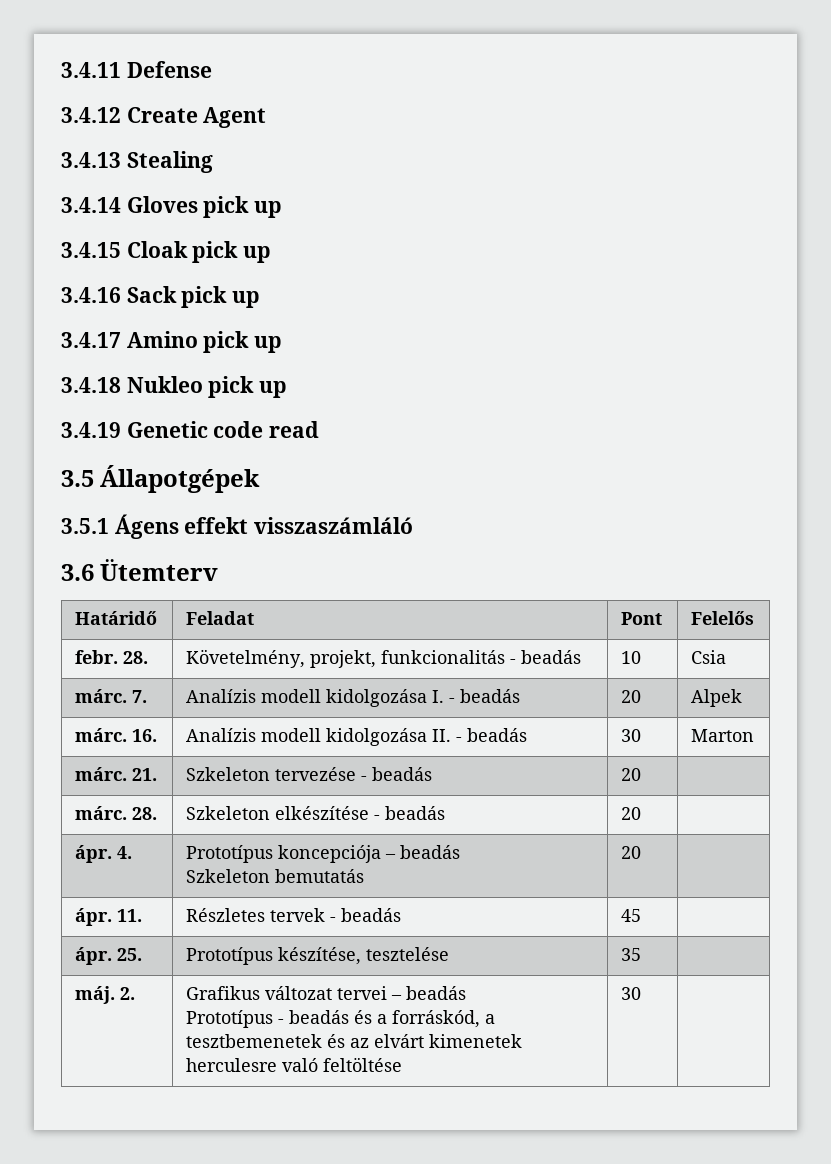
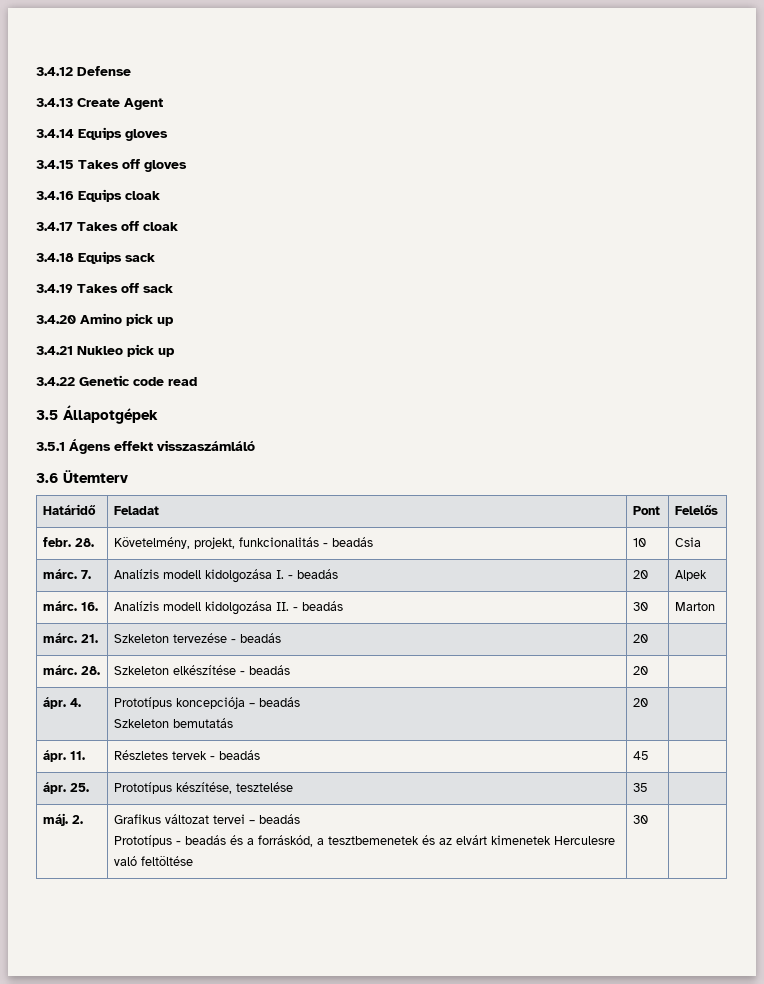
[61,62,121,78] 3.4.11 -> [36,67,73,76] 3.4.12
[61,107,121,123] 3.4.12 -> [36,98,73,107] 3.4.13
[61,151,213,173] // 3.4.13 Stealing -> (163, 104) none
[126,196,283,218] [61,241,272,263] [61,286,261,308] [61,332,121,348] Gloves pick up // 3.4.15 Cloak pick up // 3.4.16 Sack pick up // 3.4.17 -> [78,127,168,141] [36,159,187,172] [36,189,160,202] [36,221,178,231] [36,251,155,264] [36,283,173,293] [36,315,76,324] Equips gloves // 3.4.15 Takes off gloves // 3.4.16 Equips cloak // 3.4.17 Takes off cloak // 3.4.18 Equips sack // 3.4.19 Takes off sack // 3.4.20
[61,377,121,393] 3.4.18 -> [36,346,73,355] 3.4.21
[61,422,121,438] 3.4.19 -> [36,377,75,386] 3.4.22
[185,1058,277,1072] herculesre -> [554,836,616,845] Herculesre

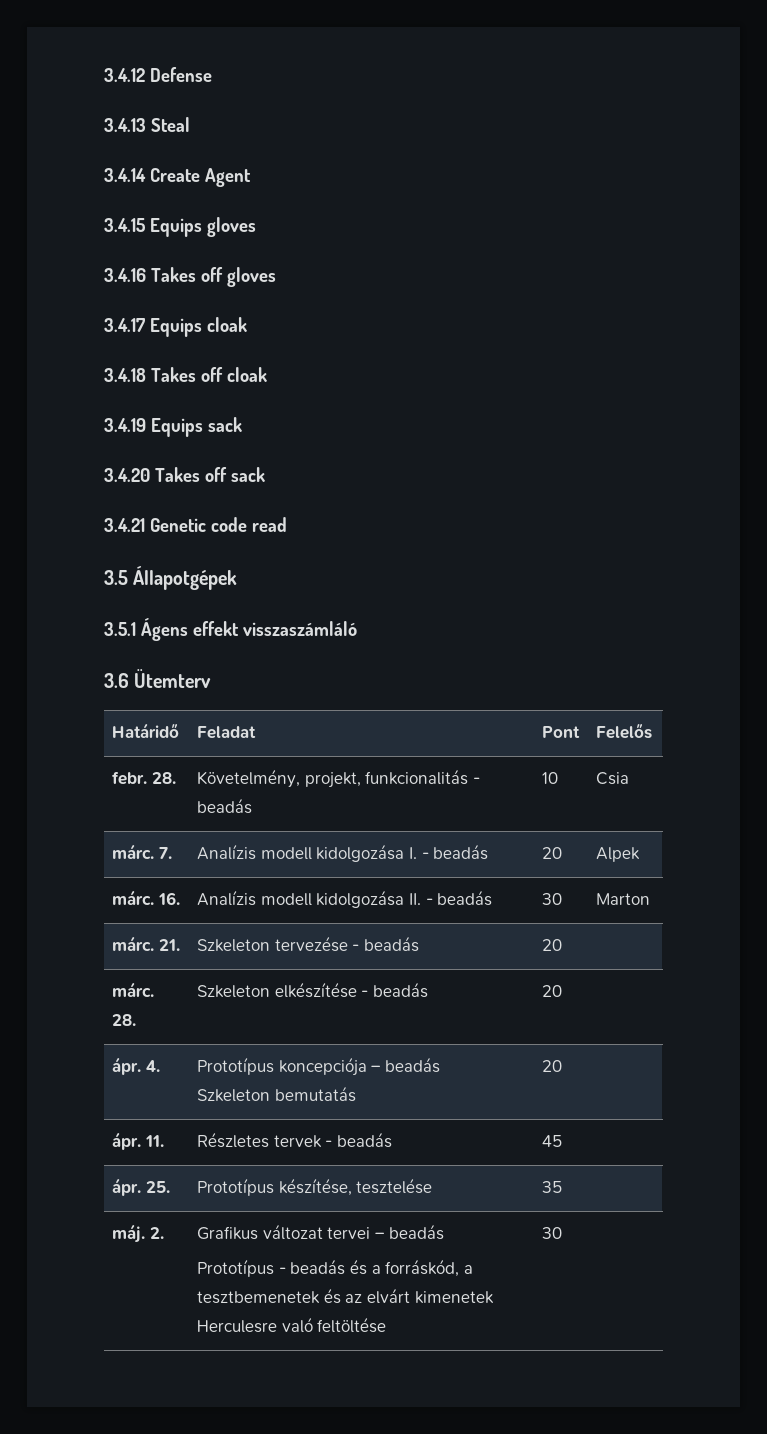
(73, 102) none -> [150,117,190,132] [104,168,146,182] Steal // 3.4.14
[36,129,74,138] 3.4.14 -> [104,218,145,232] 3.4.15
[36,160,74,169] 3.4.15 -> [104,268,146,282] 3.4.16
[36,191,74,200] 3.4.16 -> [104,318,145,332] 3.4.17
[36,222,73,231] 3.4.17 -> [104,368,146,382] 3.4.18
[36,253,74,262] 3.4.18 -> [104,418,146,432] 3.4.19
[36,284,73,293] 3.4.19 -> [104,468,150,482] 3.4.20
[36,313,174,326] [36,344,175,357] [36,377,75,386] 3.4.20 Amino pick up // 3.4.21 Nukleo pick up // 3.4.22 -> [104,518,145,532] 3.4.21

